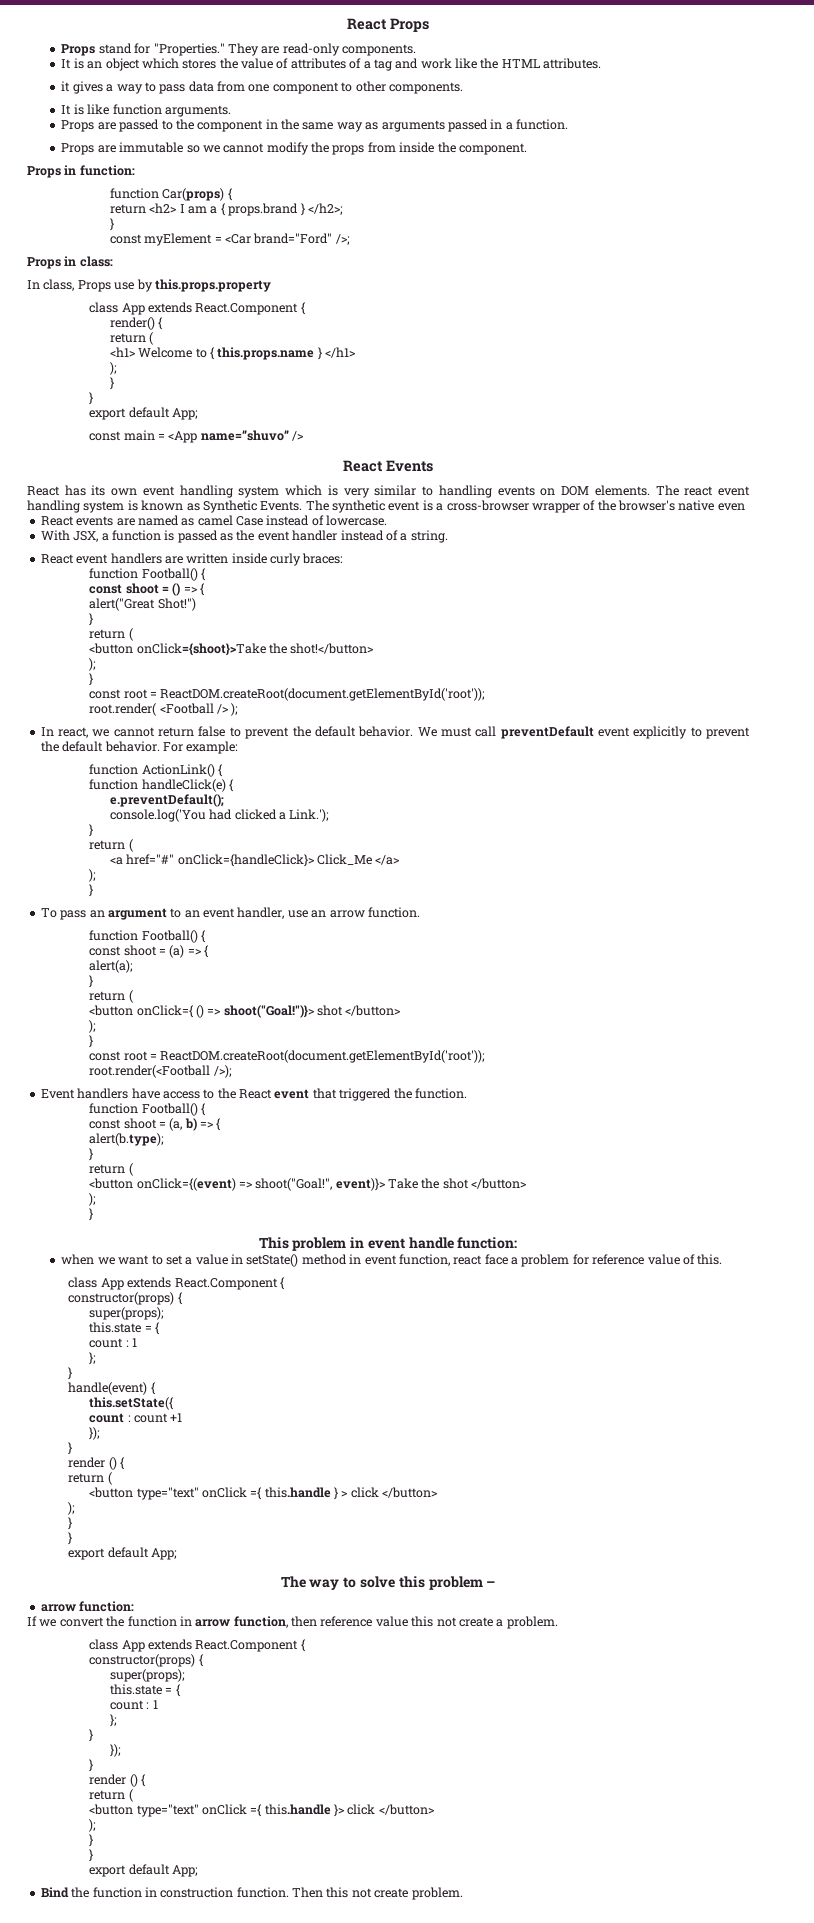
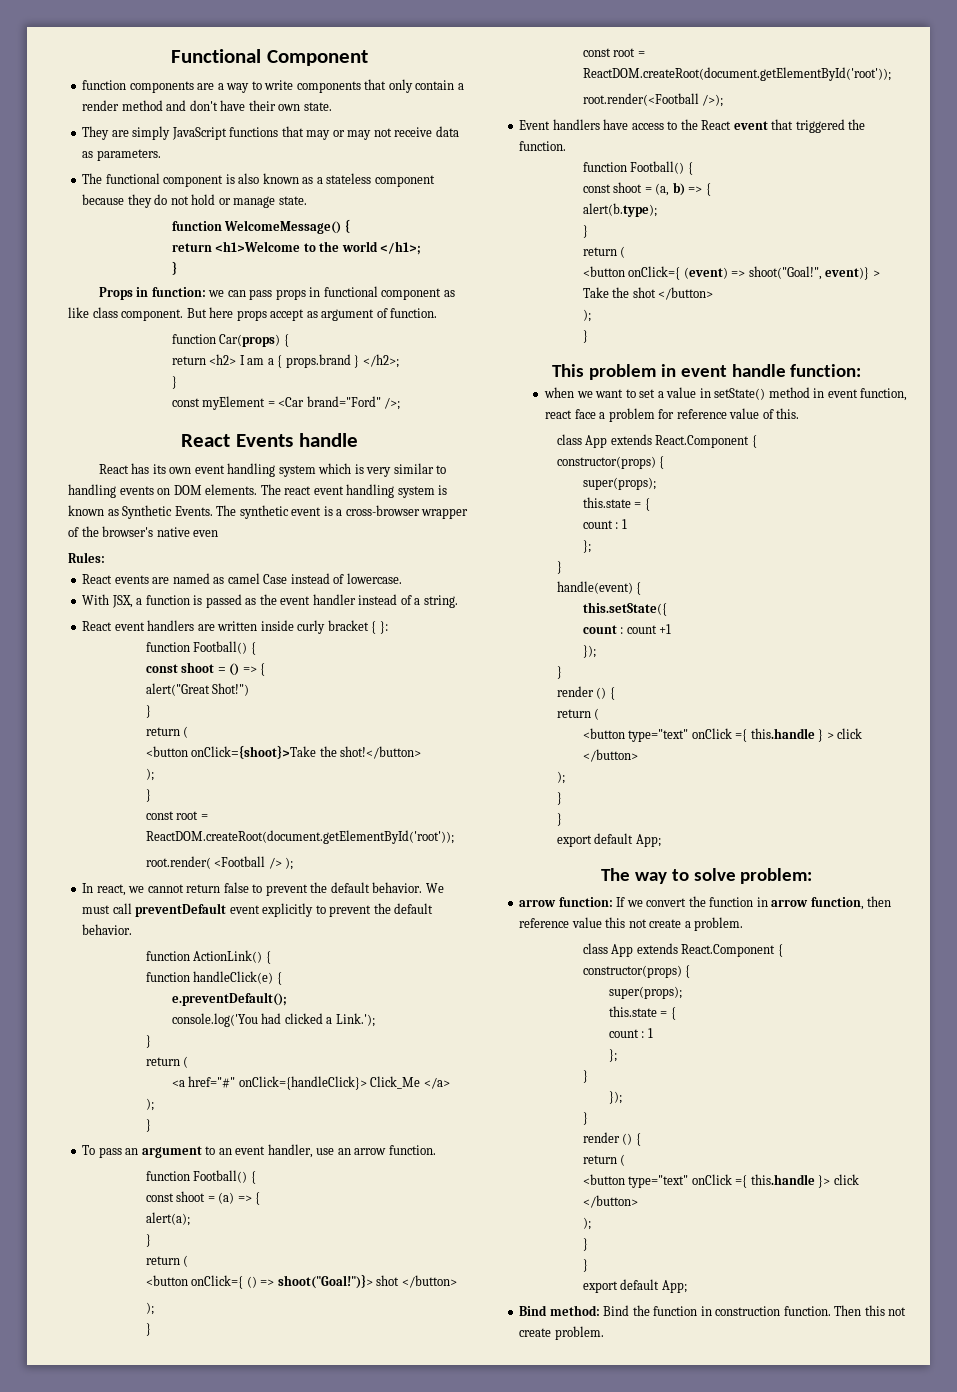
[347,18,429,32] [61,43,417,56] [61,58,602,71] [61,81,463,94] [61,104,231,117] [61,119,569,132] [61,142,527,155] [27,165,135,178] React Props // Props stand for "Properties." They are read-only components. // It is an object which stores the value of attributes of a tag and work like the HTML attributes. // it gives a way to pass data from one component to other components. // It is like function arguments. // Props are passed to the component in the same way as arguments passed in a function. // Props are immutable so we cannot modify the props from inside the component. // Props in function: -> [171,49,368,66] [82,79,464,93] [82,100,332,111] [82,126,459,140] [82,149,161,161] [82,173,435,187] [82,194,307,208] [171,219,350,234] [171,241,422,255] [171,261,177,275] [98,286,455,300] [68,307,438,321] Functional Component // function components are a way to write components that only contain a render method and don't have their own state. // They are simply JavaScript functions that may or may not receive data as parameters. // The functional component is also known as a stateless component because they do not hold or manage state. // function WelcomeMessage() { // return <h1>Welcome to the world </h1>; // } // Props in function: we can pass props in functional component as like class component. But here props accept as argument of function.
[27,256,113,269] [27,279,271,292] [89,302,306,315] [109,317,164,330] [109,332,154,345] [109,347,356,360] [109,362,117,375] [109,377,114,390] [89,392,94,405] [89,407,198,420] [89,430,304,443] // Props in class: // In class, Props use by this.props.property // class App extends React.Component { // render() { // return ( // <h1> Welcome to { this.props.name } </h1> // ); // } // } // export default App; // const main = <App name=”shuvo” /> -> (401, 403) none
(433, 466) none -> [298,433,358,447] handle
(745, 507) none -> [68,552,105,563] // Rules:
[302,553,344,564] braces: -> [327,620,388,634] bracket { }:
[162,741,239,754] For example: -> (133, 929) none
[136,1178,385,1191] onClick={(event) => shoot("Goal!", event)}> -> [628,266,880,280] onClick={ (event) => shoot("Goal!", event)} >
[398,1576,496,1590] this problem – -> [740,868,813,884] problem:
(135, 1606) // -> (613, 902) none
(69, 1892) none -> [549,1305,630,1316] method: Bind

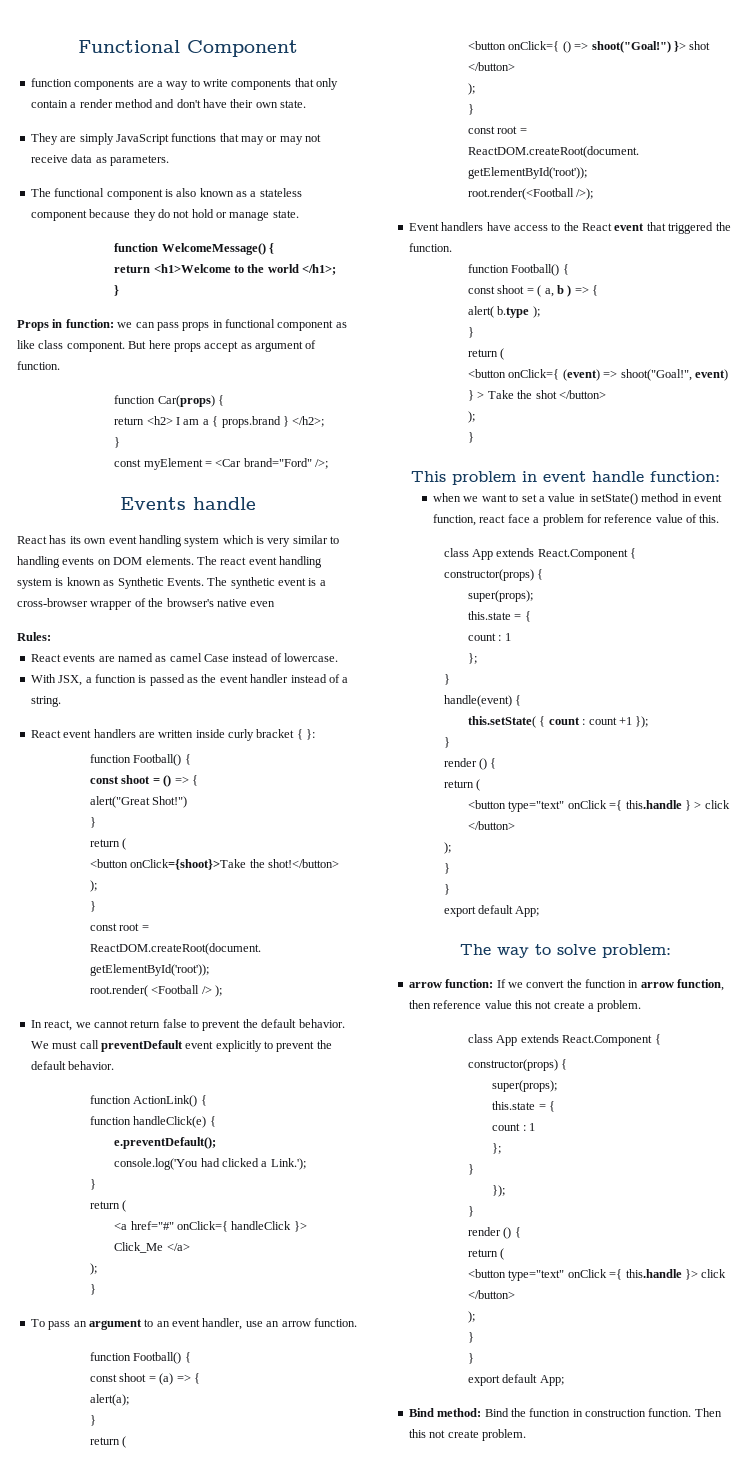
[181,434,231,447] React -> (329, 464) none
[238,1076,367,1090] onClick={handleClick}> -> [177,1221,307,1232] onClick={ handleClick }>
[277,1274,373,1289] shoot("Goal!")}> -> [591,41,686,53] shoot("Goal!") }>
[655,182,711,196] [582,203,657,217] (a, b) => { // alert(b.type); -> [537,285,598,297] [467,306,540,318] ( a, b ) => { // alert( b.type );
[825,267,870,280] event)} -> [694,369,728,381] [467,390,474,401] event) }
[582,602,667,616] this.setState({ // -> [467,716,546,728] this.setState( {
(672, 629) // -> (632, 721) none

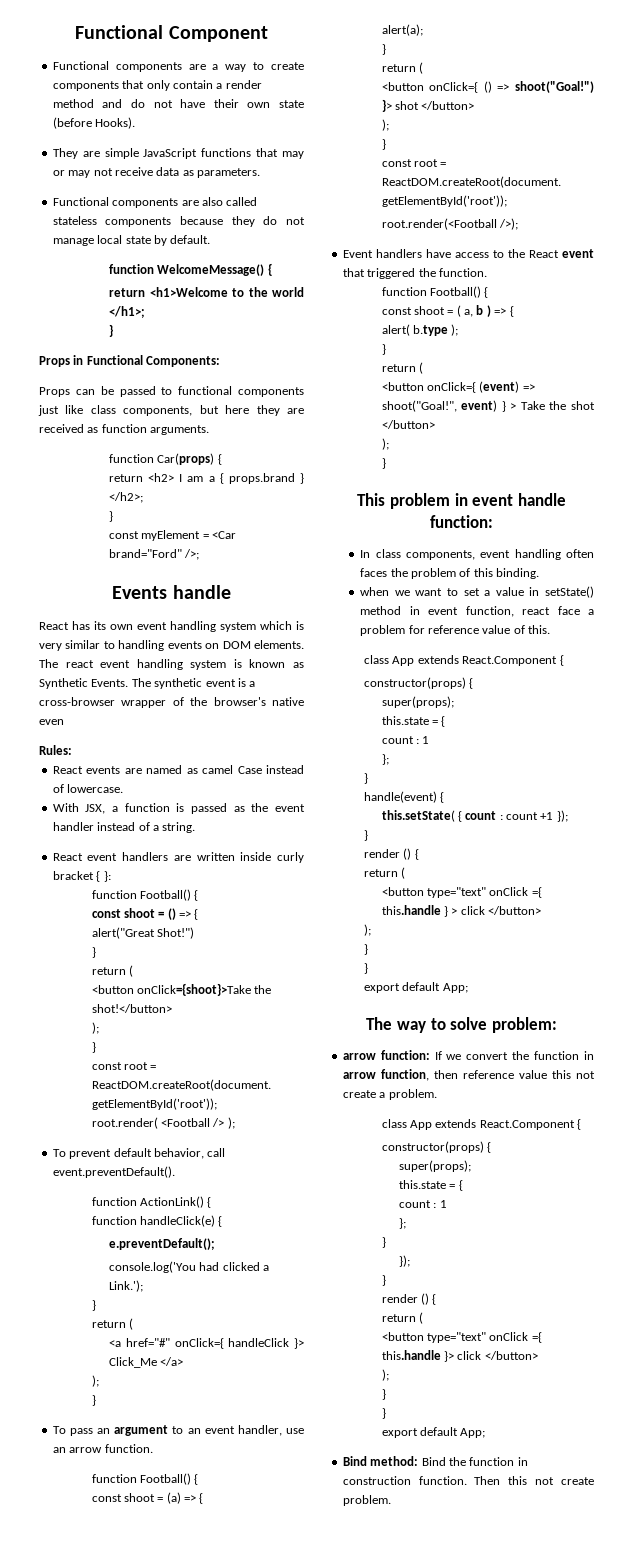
[30,78,72,87] function -> [52,61,109,70] Functional
[203,79,228,87] write -> [271,62,304,70] create
[176,99,201,108] don't -> [130,99,173,108] do not
[280,100,307,108] state. -> [279,100,304,108] [52,117,136,129] state (before Hooks).
[79,133,114,145] simply -> [104,148,139,159] simple
[30,188,302,200] [30,209,299,221] The functional component is also known as a stateless component because they do not hold or manage state. -> [52,197,258,208] [52,216,305,227] [52,235,211,246] Functional components are also called stateless components because they do not manage local state by default.
[65,319,347,331] [17,340,317,352] [17,361,60,370] function: we can pass props in functional component as like class component. But here props accept as argument of function. -> [86,355,221,367] [39,386,304,397] [38,405,304,416] [39,424,210,435] Functional Components: // Props can be passed to functional components just like class components, but here they are received as function arguments.
[30,1019,345,1031] [30,1040,332,1052] [30,1061,115,1070] In react, we cannot return false to prevent the default behavior. We must call preventDefault event explicitly to prevent the default behavior. -> [52,1148,226,1159] [52,1166,175,1178] To prevent default behavior, call event.preventDefault().
(720, 476) none -> [360,549,594,560] [360,568,540,579] // In class components, event handling often faces the problem of this binding.

